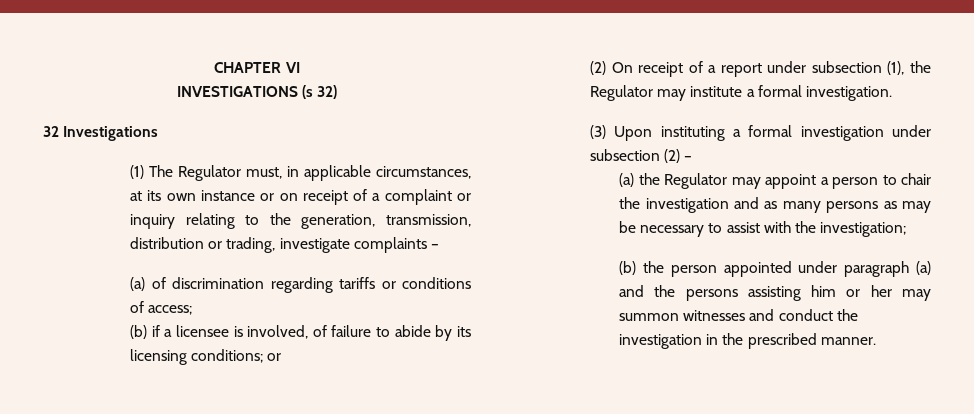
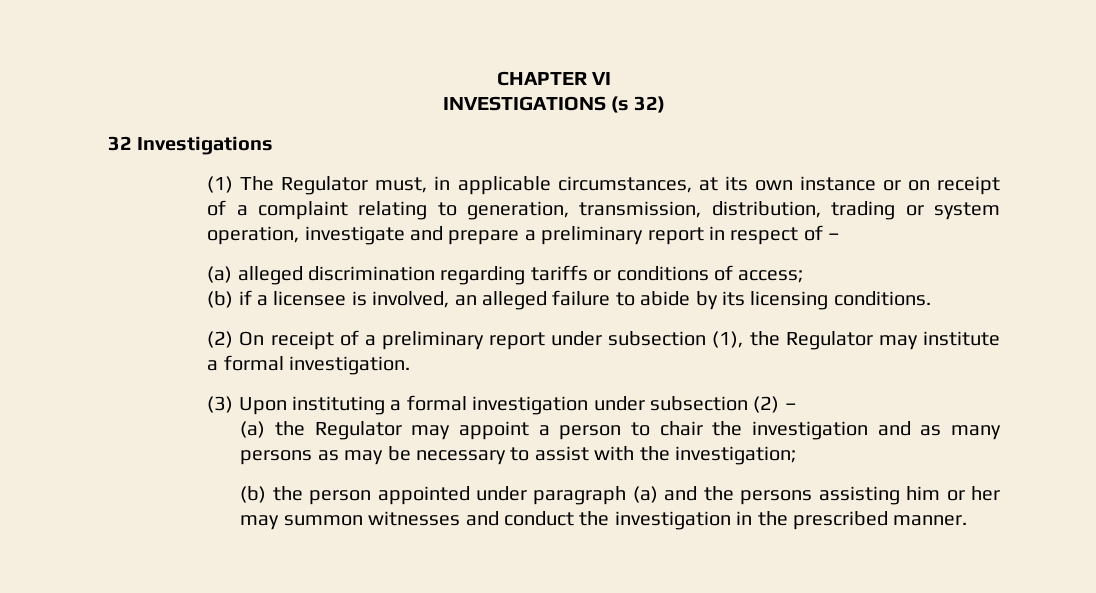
[456,193,471,201] [130,214,176,229] or inquiry -> (348, 210) none
[269,213,291,225] the -> (457, 209) none
[130,237,440,253] [130,277,166,291] distribution or trading, investigate complaints – // (a) of -> [711,201,1000,220] [207,225,841,245] [207,266,303,285] distribution, trading or system operation, investigate and prepare a preliminary report in respect of – // (a) alleged
[312,325,327,337] of -> [454,291,548,310] an alleged
[191,349,282,363] conditions; or -> [833,291,931,306] conditions.
(717, 69) none -> [381,331,484,350] preliminary

